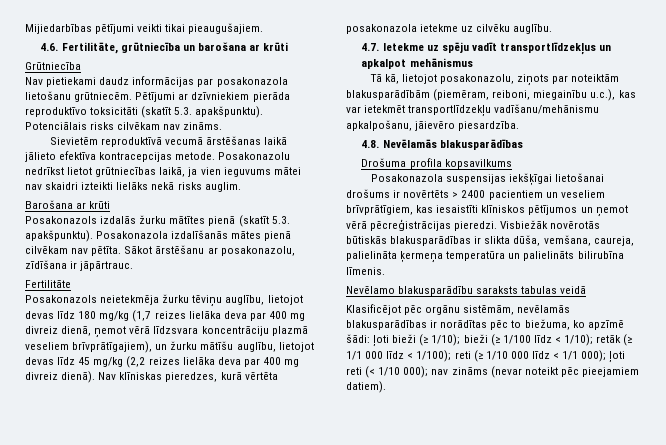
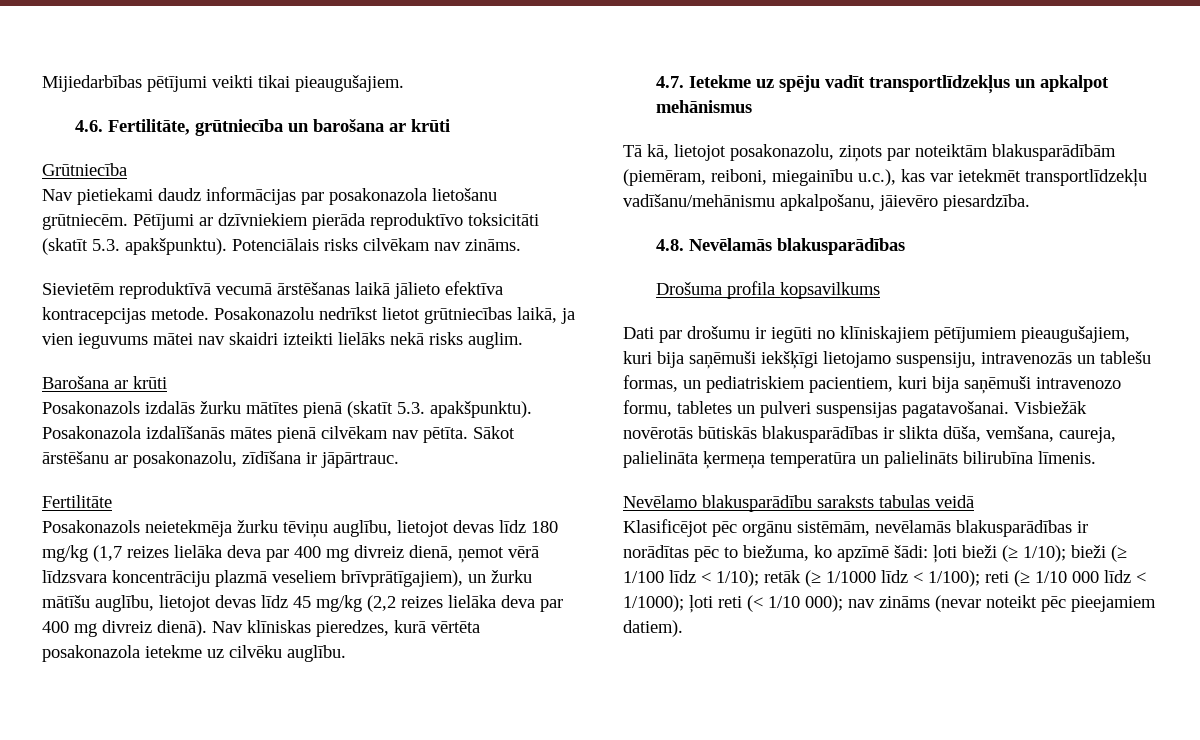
[370,173,605,186] [346,189,605,200] [346,205,628,217] [346,219,498,231] Posakonazola suspensijas iekšķīgai lietošanai drošums ir novērtēts > 2400 pacientiem un veseliem brīvprātīgiem, kas iesaistīti klīniskos pētījumos un ņemot vērā pēcreģistrācijas pieredzi. -> [623,326,1130,343] [623,351,1151,369] [623,375,1121,394] [623,400,1009,418] Dati par drošumu ir iegūti no klīniskajiem pētījumiem pieaugušajiem, kuri bija saņēmuši iekšķīgi lietojamo suspensiju, intravenozās un tablešu formas, un pediatriskiem pacientiem, kuri bija saņēmuši intravenozo formu, tabletes un pulveri suspensijas pagatavošanai.
[346,351,384,360] 1/1 000 -> [826,571,876,583] 1/1000
[562,350,607,362] 1/1 000); -> [623,595,684,612] 1/1000);

